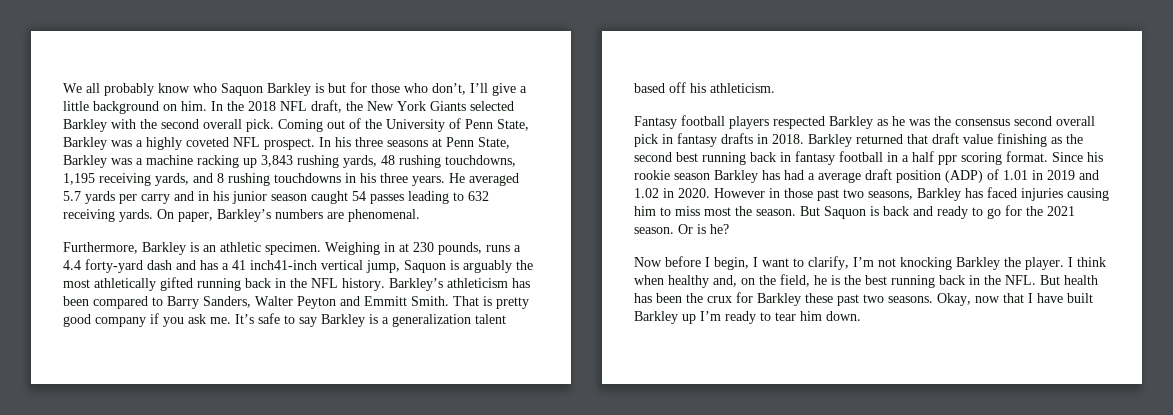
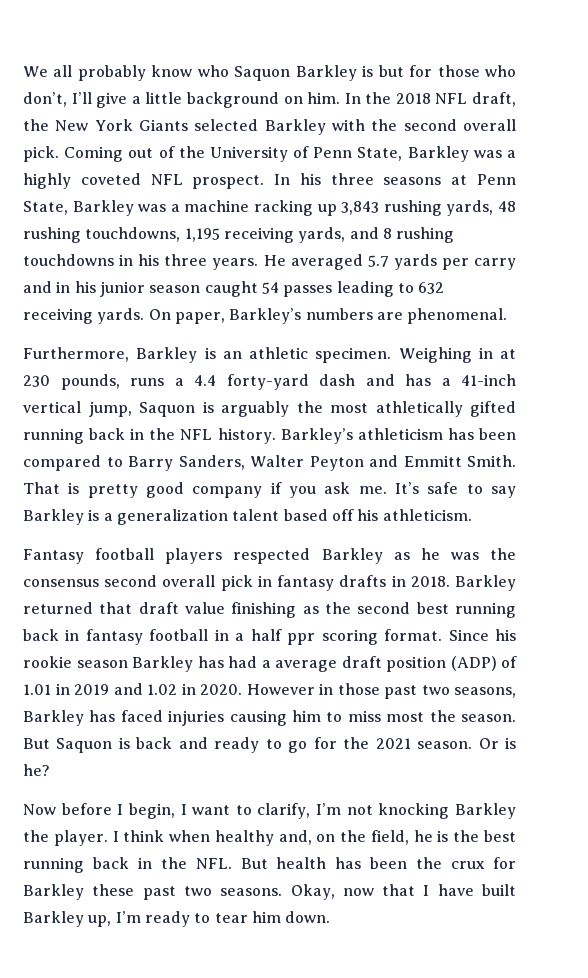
[232,260,317,270] 41 inch41-inch -> [461,374,516,386] 41-inch
[682,314,696,324] up -> [88,915,112,927] up,

